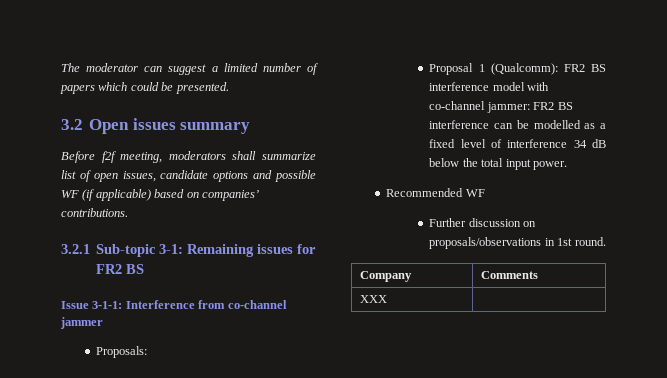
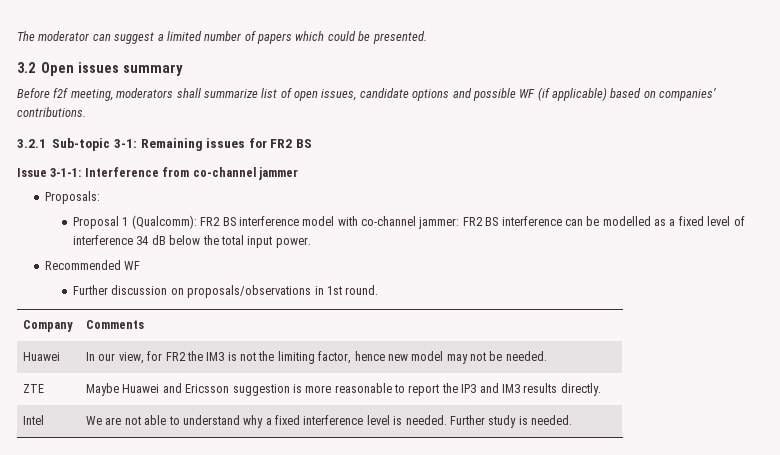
[359,295,387,303] XXX | -> [23,352,61,361] [86,351,547,364] [23,384,45,393] [86,383,601,396] [23,415,45,425] [86,415,573,428] Huawei | In our view, for FR2 the IM3 is not the limiting factor, hence new model may not be needed. // ZTE | Maybe Huawei and Ericsson suggestion is more reasonable to report the IP3 and IM3 results directly. // Intel | We are not able to understand why a fixed interference level is needed. Further study is needed.

